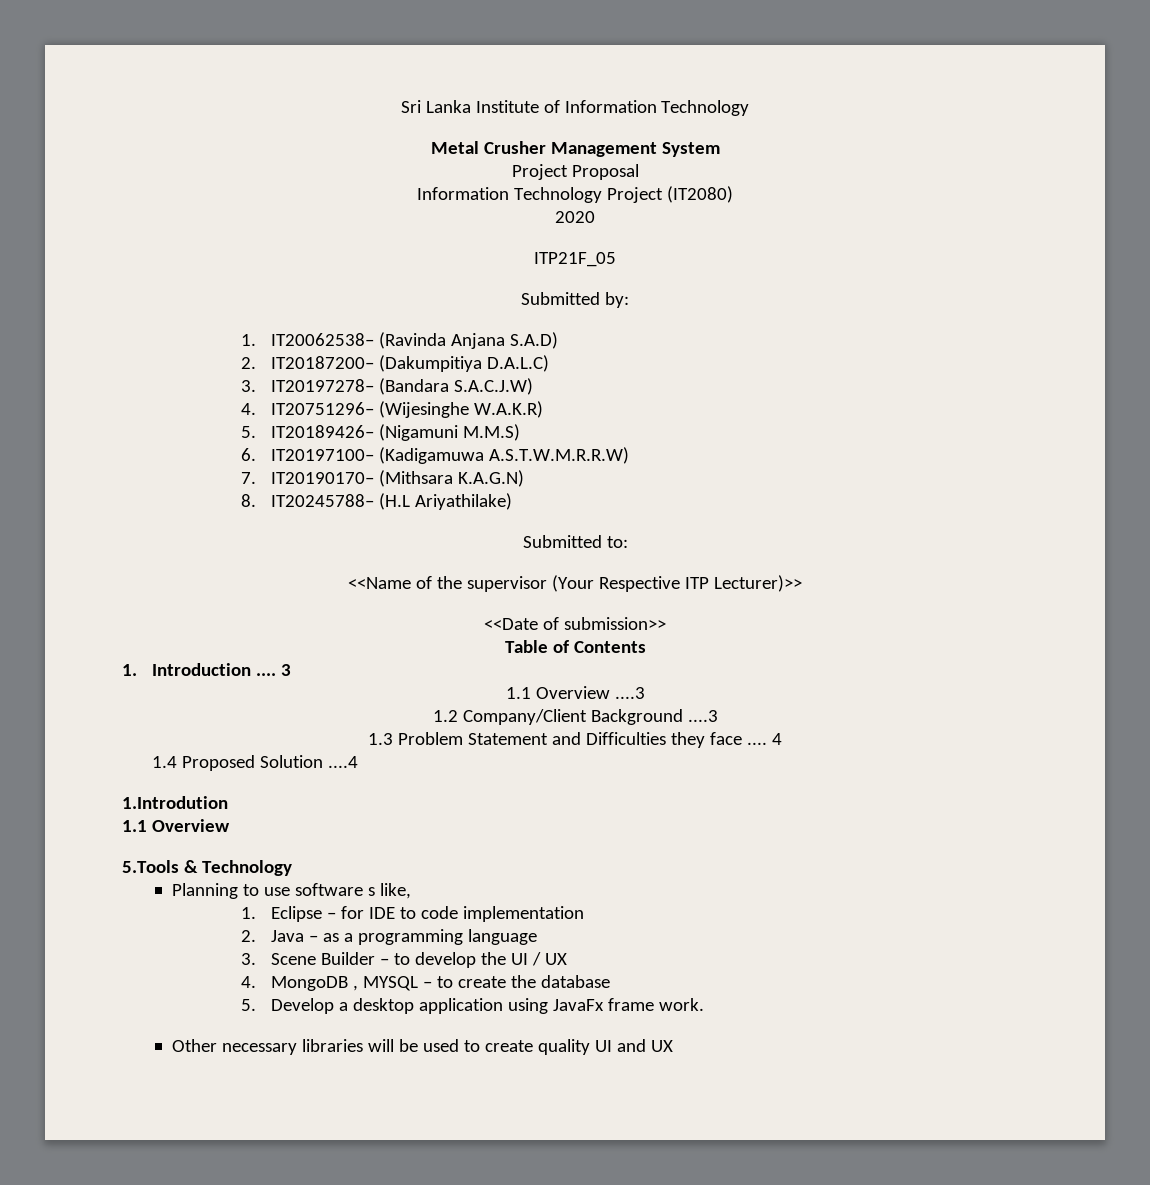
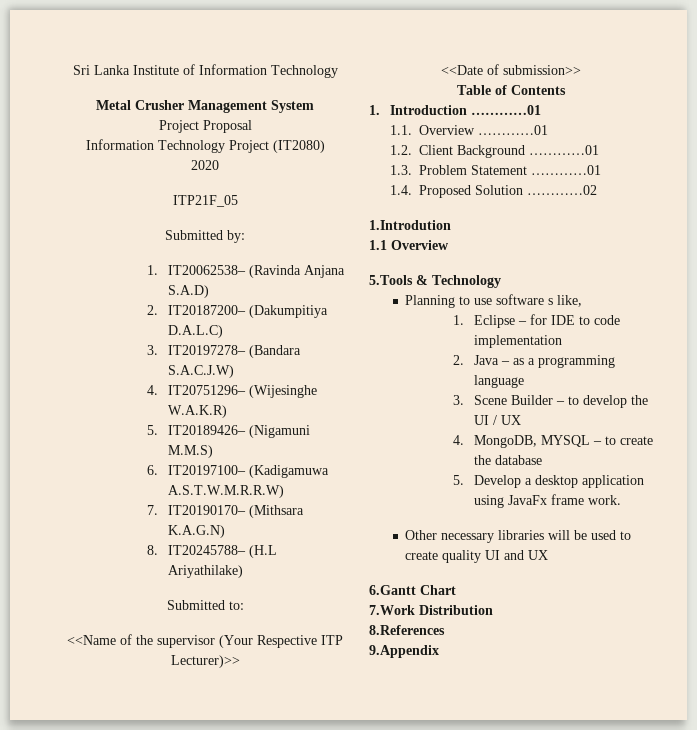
[255,664,291,676] [505,686,645,699] [432,709,718,725] [368,732,782,748] [151,756,177,768] .... 3 // 1.1 Overview ....3 // 1.2 Company/Client Background ....3 // 1.3 Problem Statement and Difficulties they face .... 4 // 1.4 -> [470,105,541,115] [389,125,548,135] [389,145,599,158] [389,165,601,175] [389,185,412,195] …………01 // 1.1. Overview …………01 // 1.2. Client Background …………01 // 1.3. Problem Statement …………01 // 1.4.
[327,756,358,768] ....4 -> [526,185,597,195] …………02
[270,976,358,991] MongoDB , -> [473,435,537,448] MongoDB,
(674, 1046) none -> [369,585,456,595] [369,605,493,615] [369,625,445,635] [369,645,439,658] // 6.Gantt Chart // 7.Work Distribution // 8.References // 9.Appendix

